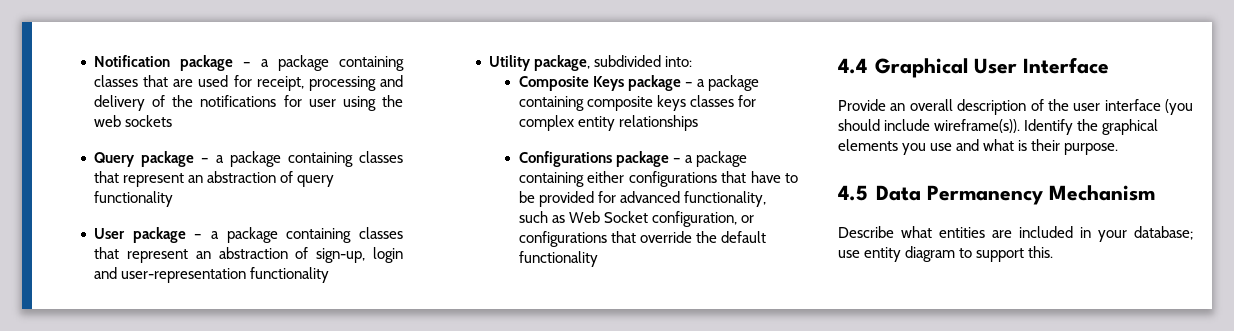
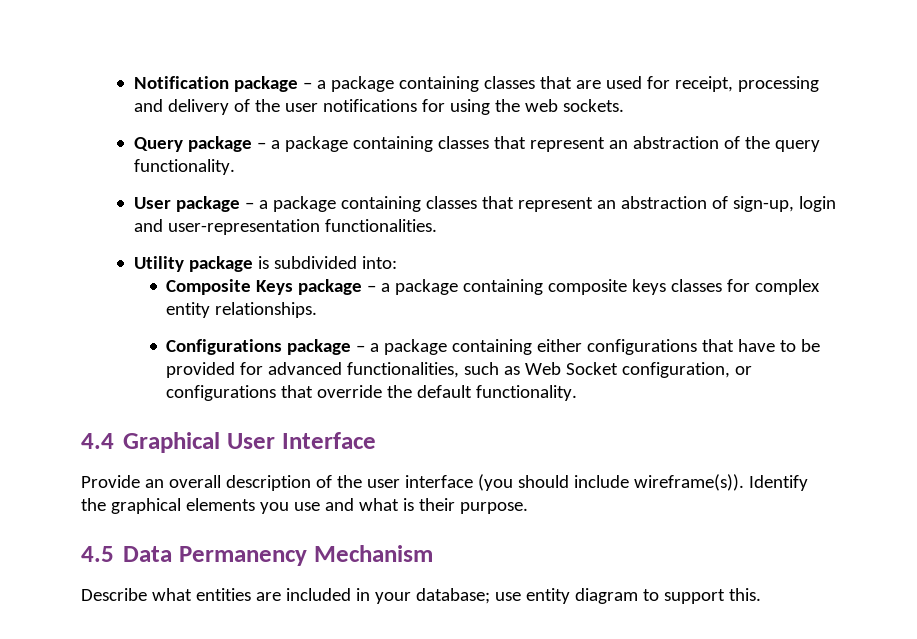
(194, 101) none -> [284,103,318,112] user
[308,99,336,107] user -> (445, 105) none
[125,115,173,127] sockets -> [562,99,624,112] sockets.
[297,175,335,187] [94,191,174,207] query functionality -> [744,136,820,152] [133,159,235,175] the query functionality.
[250,267,330,283] functionality -> [324,219,437,232] functionalities.
[534,55,591,71] package, -> [188,256,269,272] package is
[618,115,698,131] relationships -> [215,302,318,318] relationships.
[683,191,766,207] functionality, -> [347,362,460,378] functionalities,
[518,251,598,267] functionality -> [476,385,578,401] functionality.

